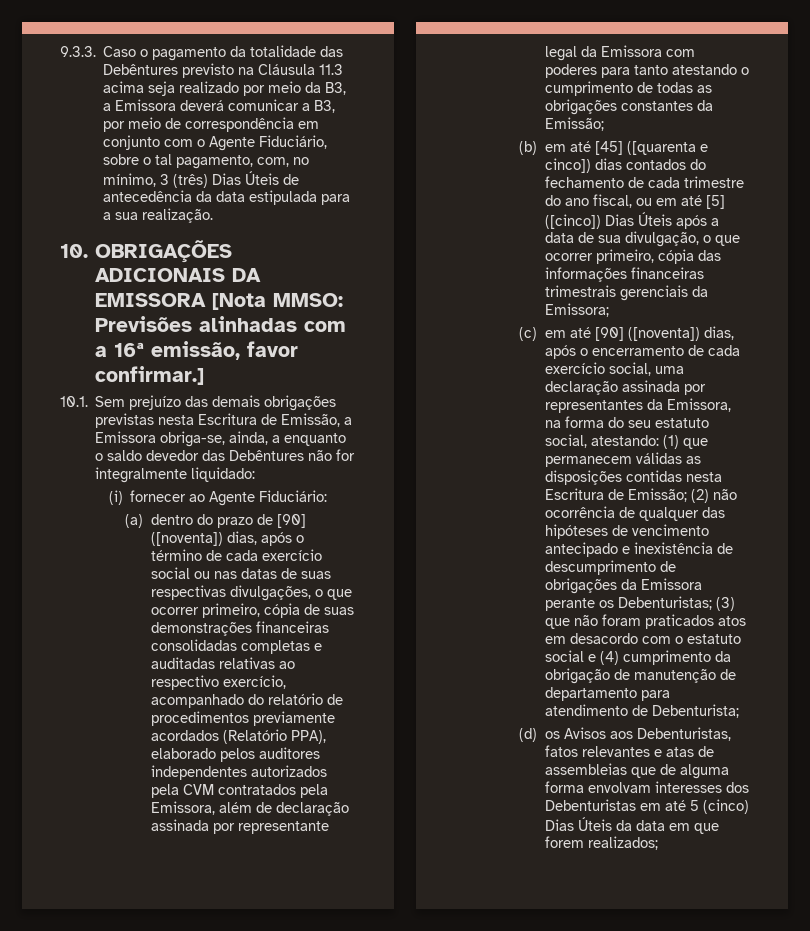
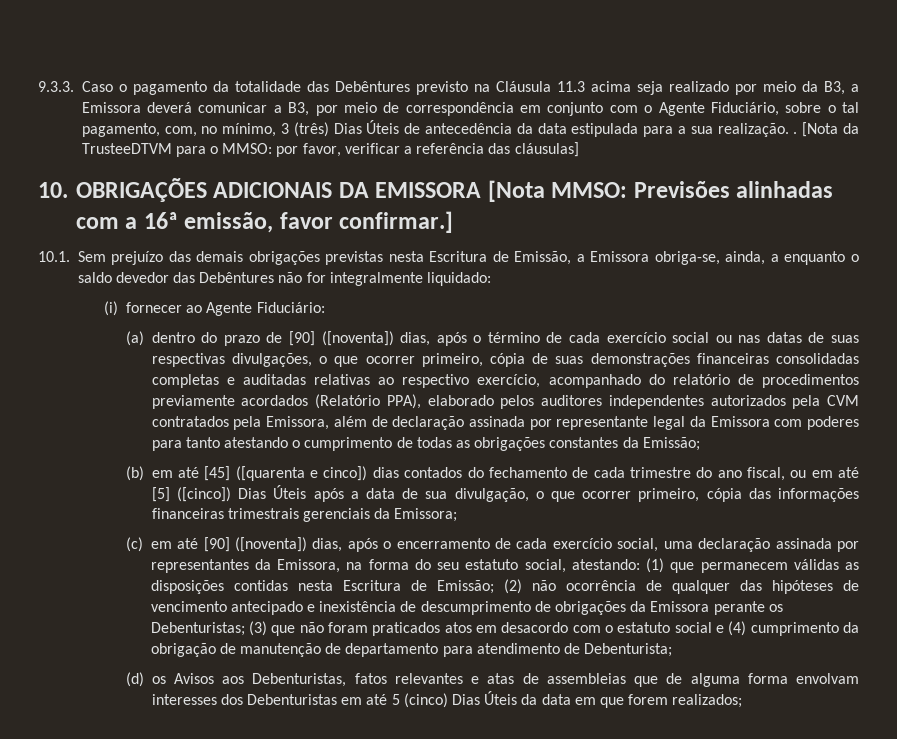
(214, 215) none -> [793,122,860,137] [81,142,579,157] . [Nota da TrusteeDTVM para o MMSO: por favor, verificar a referência das cláusulas]

